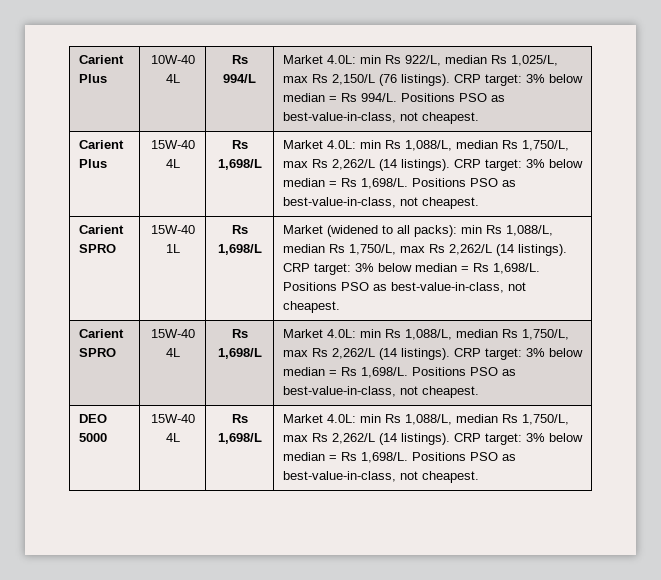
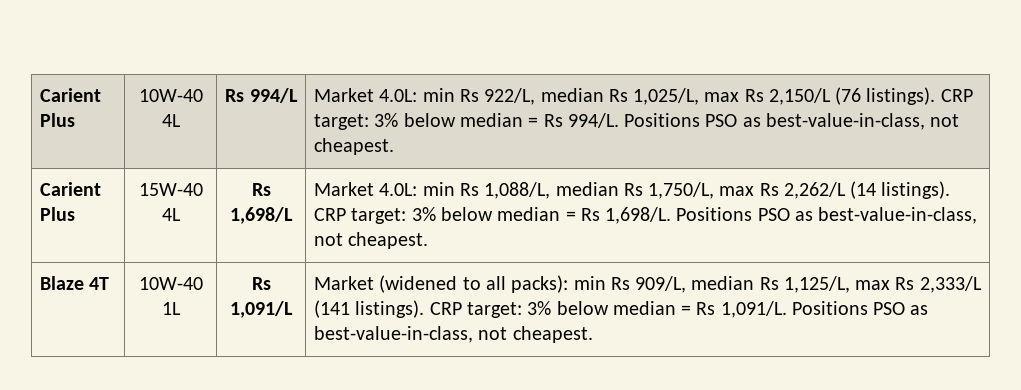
[78,225,124,234] [78,244,116,253] [150,225,195,234] Carient SPRO | 15W-40 -> [40,276,110,290] [138,277,203,290] Blaze 4T | 10W-40
[217,244,262,255] 1,698/L -> [230,301,293,318] 1,091/L
[505,225,553,236] [282,244,567,256] [282,263,540,275] [282,282,526,293] [282,301,340,313] [78,329,124,338] [78,348,116,357] [150,329,195,338] [165,348,180,357] [231,329,248,338] [217,348,262,359] [282,329,569,340] [282,348,583,360] [282,367,516,378] [282,386,479,398] [78,414,107,423] [78,433,107,442] [150,414,195,423] [165,433,180,442] [231,414,248,423] [217,433,262,444] [282,414,569,425] [282,433,583,445] [282,452,516,463] [282,471,479,483] 1,088/L, median Rs 1,750/L, max Rs 2,262/L (14 listings). CRP target: 3% below median = Rs 1,698/L. Positions PSO as best-value-in-class, not cheapest. // Carient SPRO | 15W-40 4L | Rs 1,698/L | Market 4.0L: min Rs 1,088/L, median Rs 1,750/L, max Rs 2,262/L (14 listings). CRP target: 3% below median = Rs 1,698/L. Positions PSO as best-value-in-class, not cheapest. // DEO 5000 | 15W-40 4L | Rs 1,698/L | Market 4.0L: min Rs 1,088/L, median Rs 1,750/L, max Rs 2,262/L (14 listings). CRP target: 3% below median = Rs 1,698/L. Positions PSO as best-value-in-class, not cheapest. -> [635,276,982,293] [314,300,929,318] [314,326,593,343] 909/L, median Rs 1,125/L, max Rs 2,333/L (141 listings). CRP target: 3% below median = Rs 1,091/L. Positions PSO as best-value-in-class, not cheapest.

